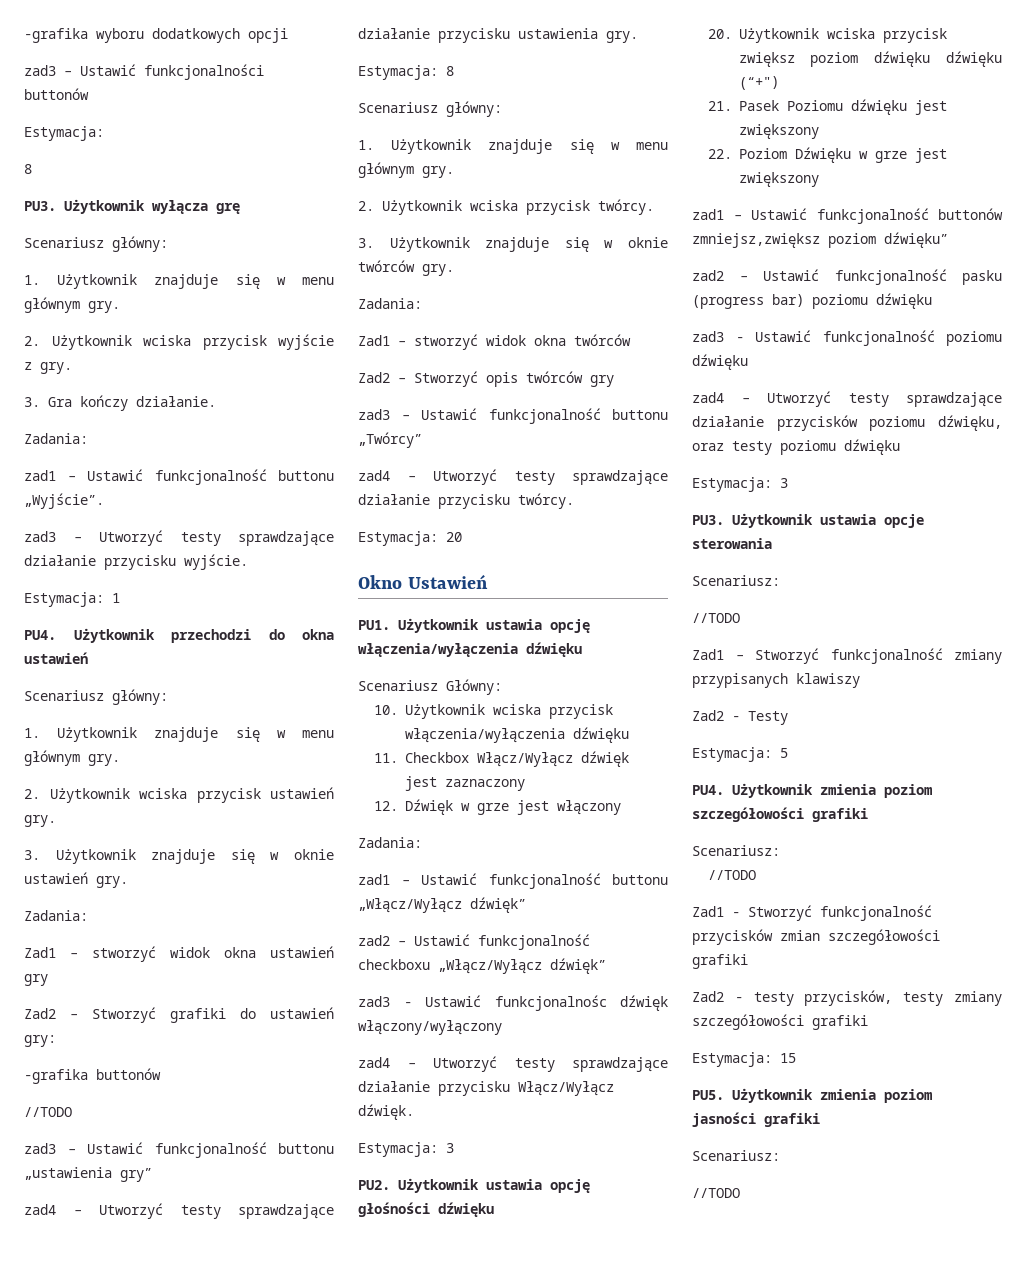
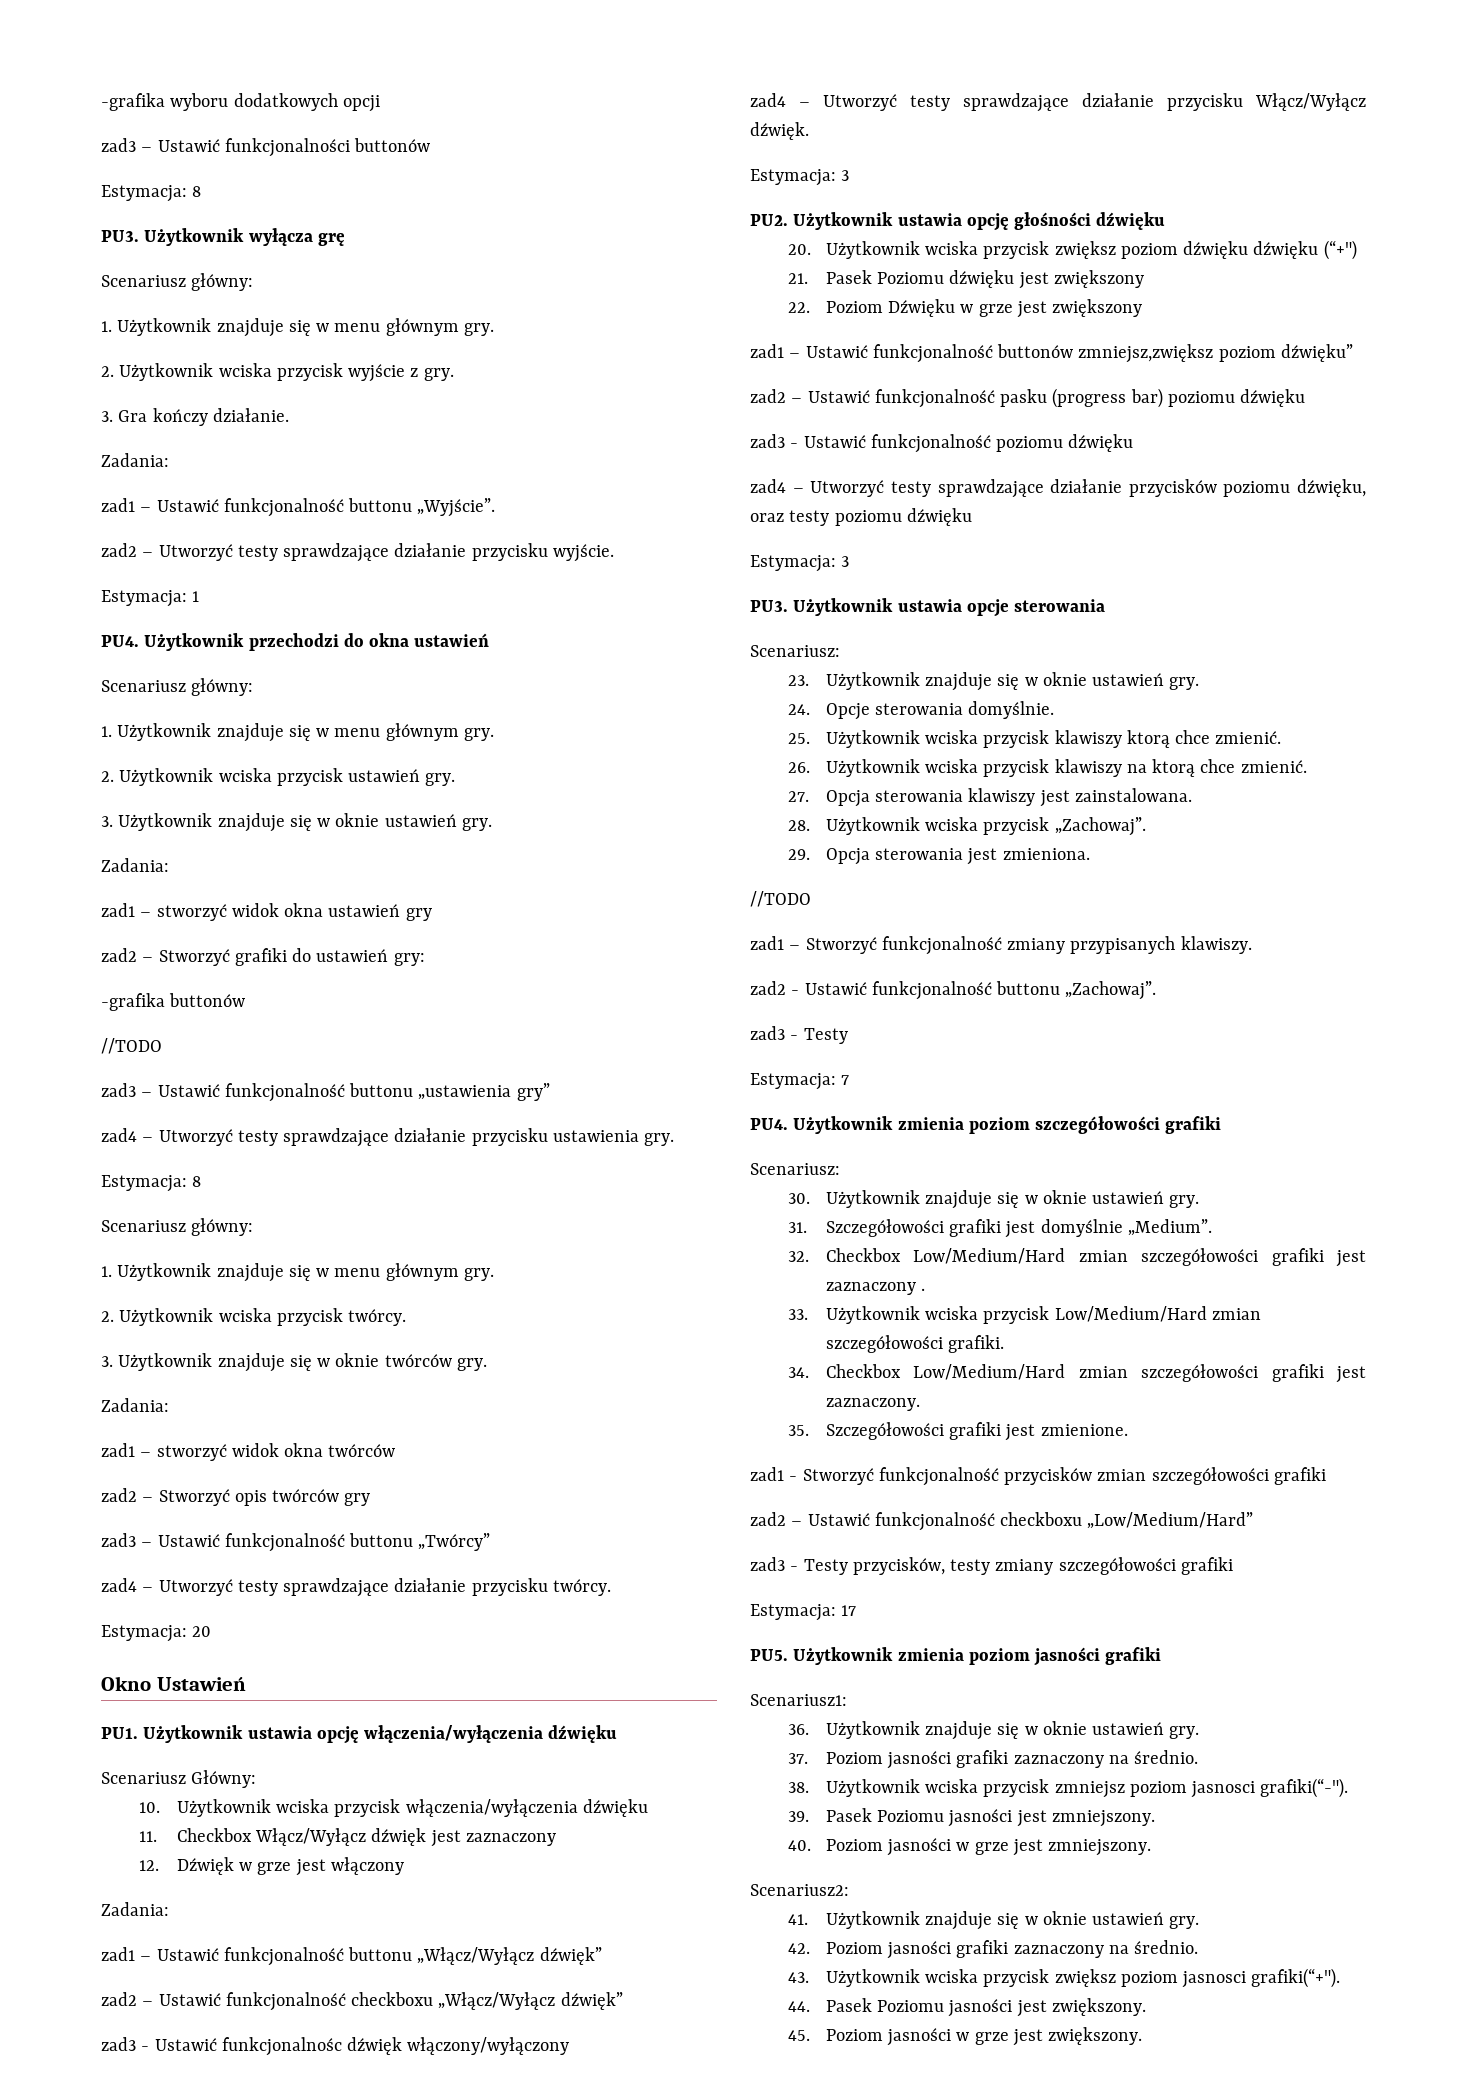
(104, 133) // -> (187, 193) none
[24,531,56,542] zad3 -> [101,543,137,557] zad2
[24,947,56,958] Zad1 -> [101,903,135,917] zad1
[24,1008,56,1019] Zad2 -> [101,948,137,962] zad2
[358,335,390,346] Zad1 -> [101,1443,135,1457] zad1
[358,372,390,383] Zad2 -> [101,1488,137,1502] zad2
[692,613,740,623] [692,649,724,660] // //TODO // Zad1 -> [787,672,1200,691] [787,701,1055,720] [787,730,1282,748] [787,759,1307,777] [787,788,1192,807] [787,817,1146,836] [787,848,1090,865] [750,891,811,907] [750,936,784,950] // 23. Użytkownik znajduje się w oknie ustawień gry. // 24. Opcje sterowania domyślnie. // 25. Użytkownik wciska przycisk klawiszy ktorą chce zmienić. // 26. Użytkownik wciska przycisk klawiszy na ktorą chce zmienić. // 27. Opcja sterowania klawiszy jest zainstalowana. // 28. Użytkownik wciska przycisk „Zachowaj”. // 29. Opcja sterowania jest zmieniona. // //TODO // zad1
[796,673,860,688] [692,710,724,721] klawiszy // Zad2 -> [1180,936,1252,954] [750,981,1157,1000] [750,1026,785,1040] klawiszy. // zad2 - Ustawić funkcjonalność buttonu „Zachowaj”. // zad3
[780,748,788,758] 5 -> [841,1075,850,1085] 7
[707,870,756,880] [692,906,724,917] //TODO // Zad1 -> [787,1190,1200,1209] [787,1219,1212,1238] [787,1248,1366,1267] [825,1282,926,1295] [787,1306,1261,1324] [825,1335,1005,1353] [787,1364,1366,1383] [825,1398,920,1411] [787,1422,1128,1441] [750,1467,784,1481] 30. Użytkownik znajduje się w oknie ustawień gry. // 31. Szczegółowości grafiki jest domyślnie „Medium”. // 32. Checkbox Low/Medium/Hard zmian szczegółowości grafiki jest zaznaczony . // 33. Użytkownik wciska przycisk Low/Medium/Hard zmian szczegółowości grafiki. // 34. Checkbox Low/Medium/Hard zmian szczegółowości grafiki jest zaznaczony. // 35. Szczegółowości grafiki jest zmienione. // zad1
[692,991,794,1006] Zad2 - testy -> [750,1512,1254,1531] [750,1557,848,1575] zad2 – Ustawić funkcjonalność checkboxu „Low/Medium/Hard” // zad3 - Testy
[780,1053,796,1063] 15 -> [841,1605,857,1616] 17
[692,1150,780,1161] [692,1188,740,1198] Scenariusz: // //TODO -> [750,1694,847,1706] [787,1721,1200,1740] [787,1750,1199,1769] [787,1778,1349,1798] [787,1808,1155,1827] [787,1838,1152,1856] [750,1884,849,1896] [787,1911,1200,1930] [787,1940,1199,1959] [787,1968,1341,1988] [787,1998,1146,2017] [787,2027,1143,2046] Scenariusz1: // 36. Użytkownik znajduje się w oknie ustawień gry. // 37. Poziom jasności grafiki zaznaczony na średnio. // 38. Użytkownik wciska przycisk zmniejsz poziom jasnosci grafiki(“-"). // 39. Pasek Poziomu jasności jest zmniejszony. // 40. Poziom jasności w grze jest zmniejszony. // Scenariusz2: // 41. Użytkownik znajduje się w oknie ustawień gry. // 42. Poziom jasności grafiki zaznaczony na średnio. // 43. Użytkownik wciska przycisk zwiększ poziom jasnosci grafiki(“+"). // 44. Pasek Poziomu jasności jest zwiększony. // 45. Poziom jasności w grze jest zwiększony.

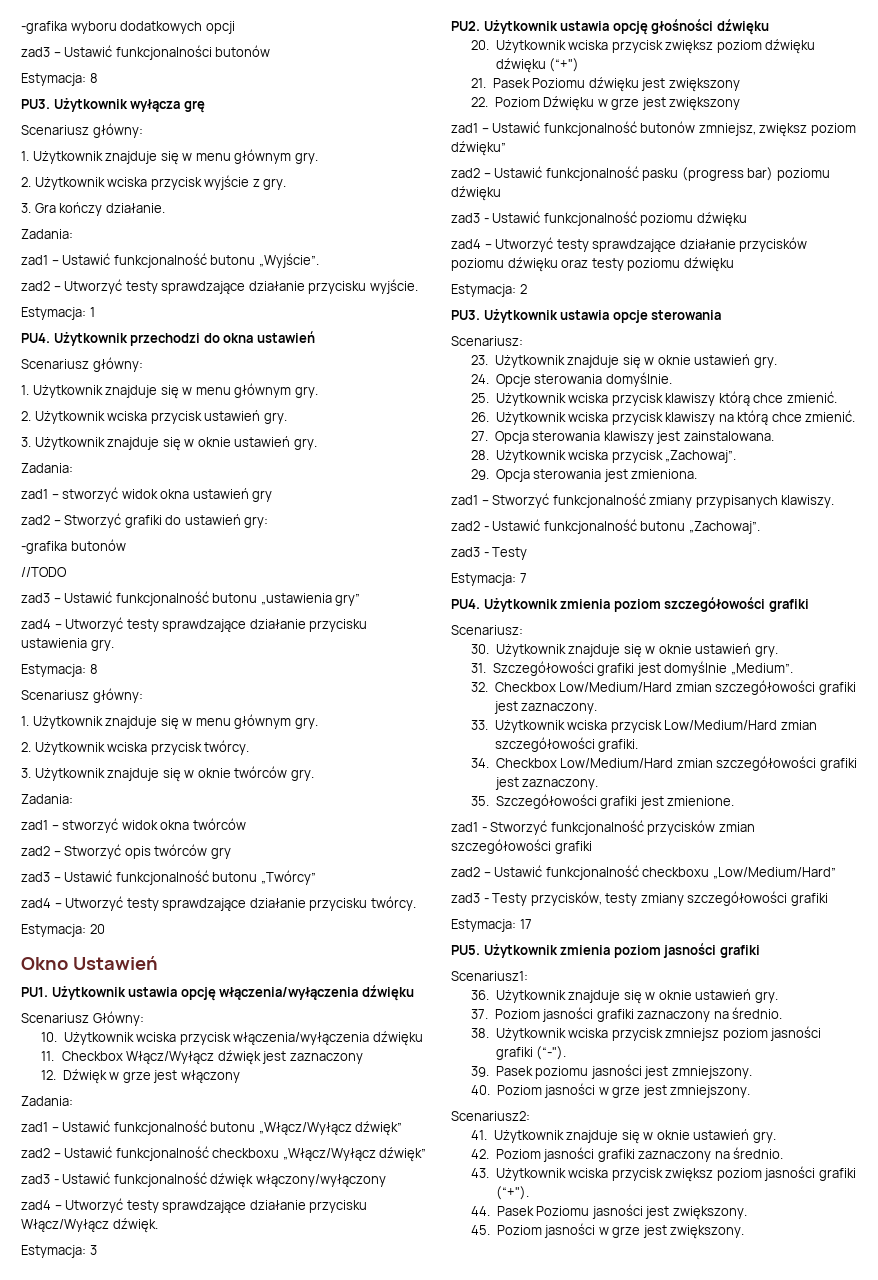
[354,138,431,152] buttonów -> [215,45,271,57] butonów
[348,498,413,512] buttonu -> [210,255,256,265] butonu
[169,993,246,1007] buttonów -> [70,539,126,551] butonów
[349,1083,414,1097] buttonu -> [212,593,258,603] butonu
[349,1533,414,1547] buttonu -> [212,872,258,882] butonu
[348,1947,413,1961] buttonu -> [210,1122,256,1132] butonu
[221,2037,342,2056] funkcjonalnośc -> [113,1172,207,1187] funkcjonalność
[997,344,1214,363] buttonów zmniejsz,zwiększ -> [640,121,808,137] butonów zmniejsz, zwiększ
[1297,479,1366,497] dźwięku, -> [507,257,558,272] dźwięku
[841,556,850,567] 3 -> [519,284,527,294] 2
[1126,730,1170,748] ktorą -> [718,391,750,406] którą
[1152,759,1196,777] ktorą -> [737,410,769,425] którą
[750,891,811,907] // //TODO -> (698, 474) none
[996,981,1061,995] buttonu -> [640,521,686,531] butonu
[825,1282,926,1295] zaznaczony . -> [521,703,598,714] zaznaczony.
[1191,1778,1349,1798] jasnosci grafiki(“-"). -> [770,1026,822,1041] [495,1046,567,1060] jasności grafiki (“-").
[877,1810,945,1822] Poziomu -> [535,1066,589,1079] poziomu
[1182,1968,1341,1988] jasnosci grafiki(“+"). -> [764,1166,856,1181] [495,1186,529,1200] jasności grafiki (“+").

